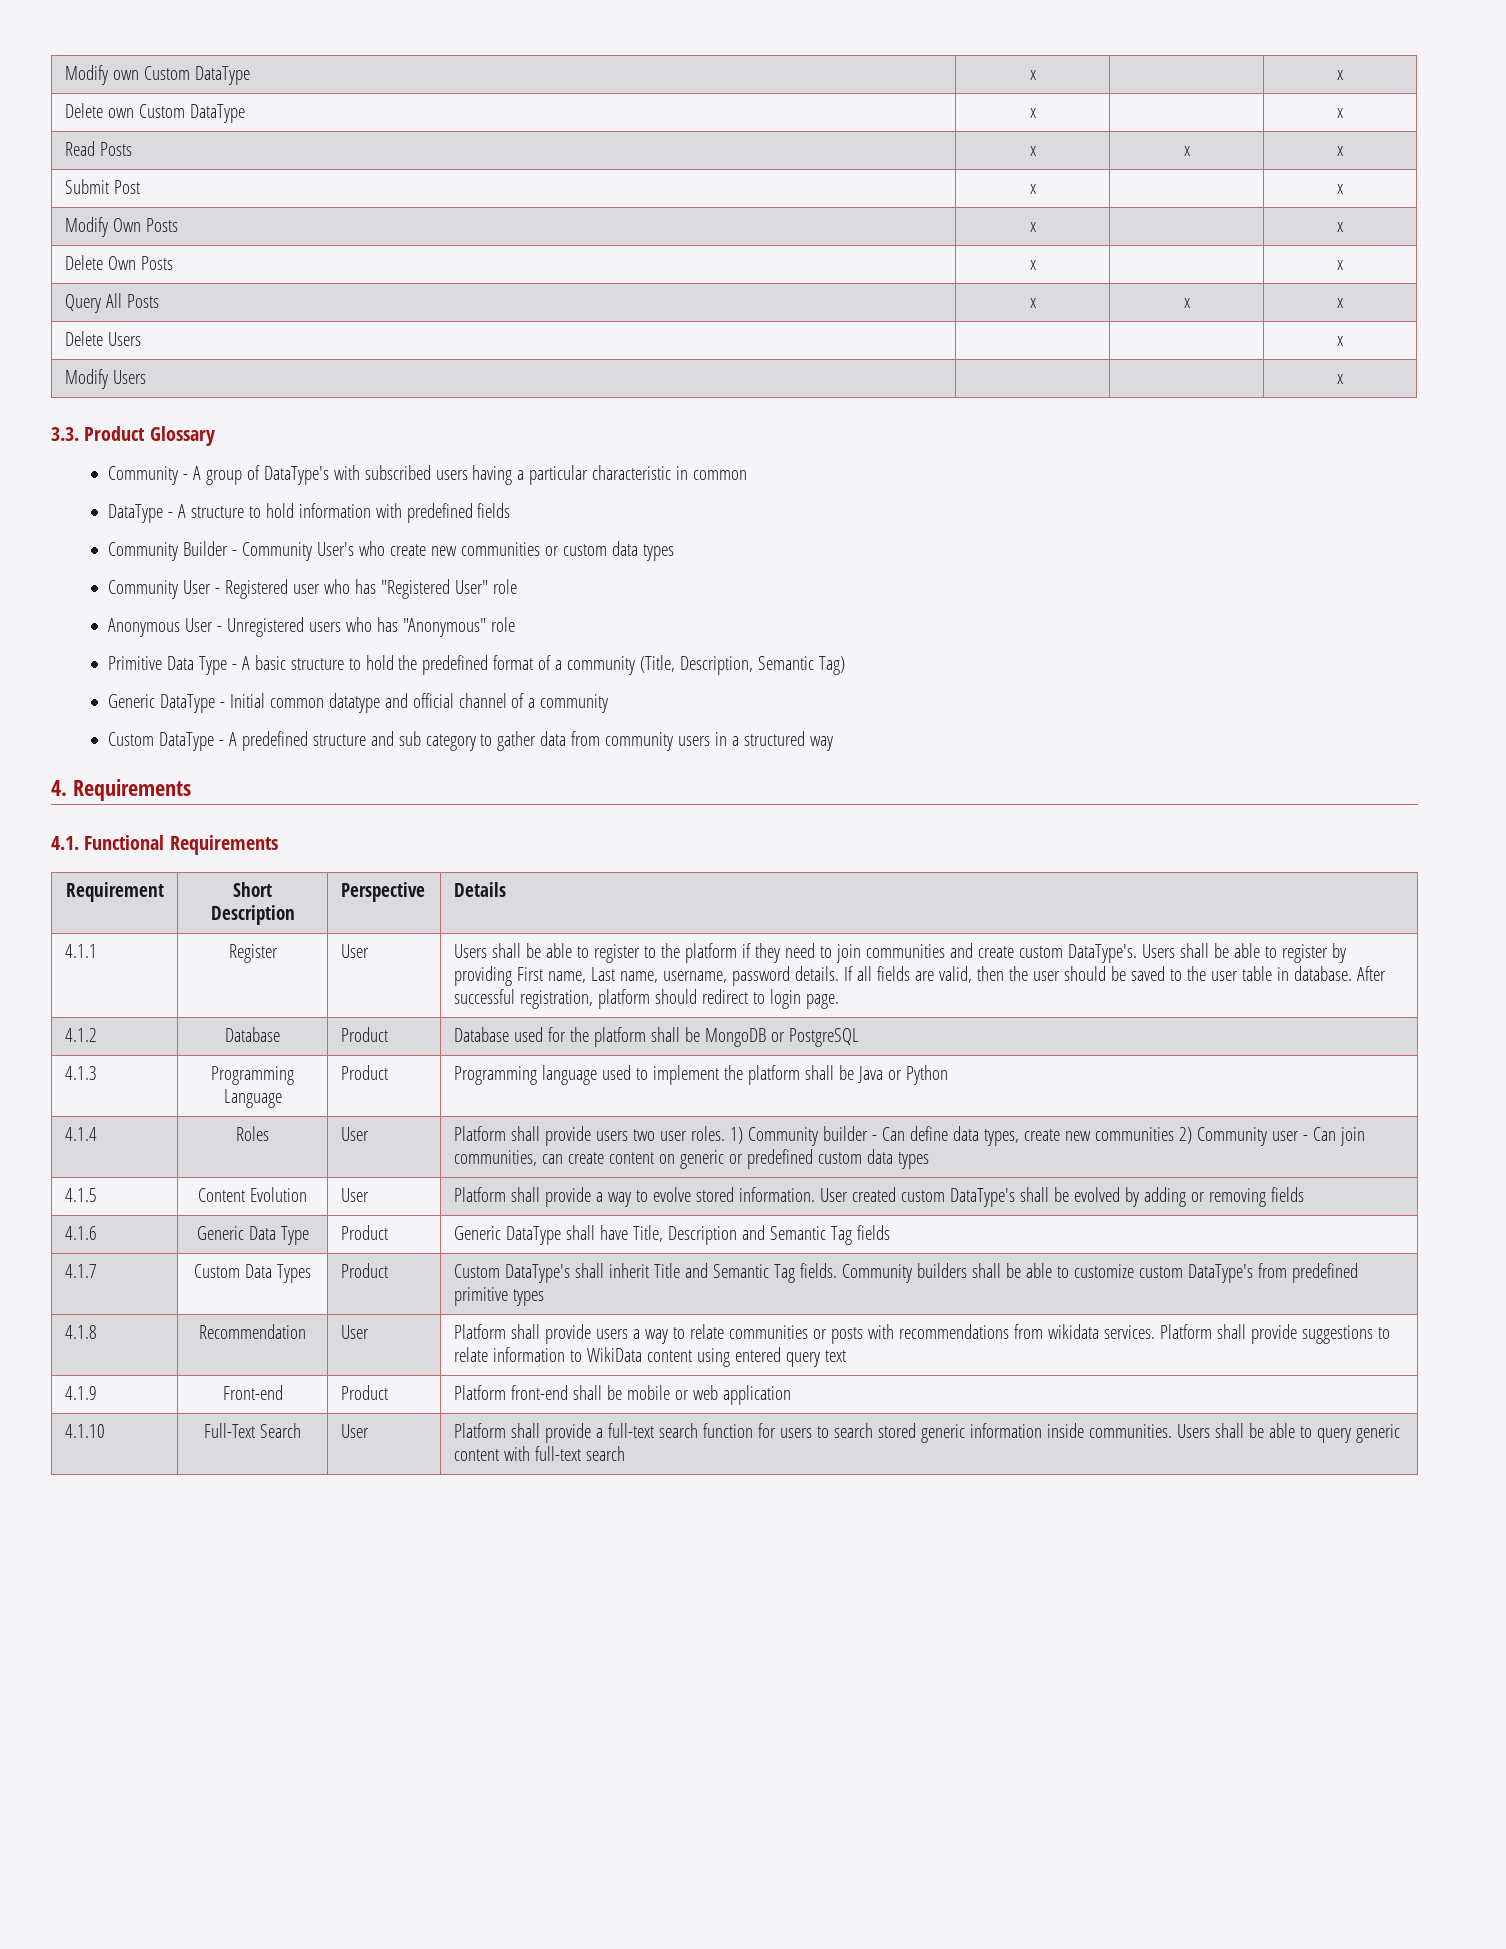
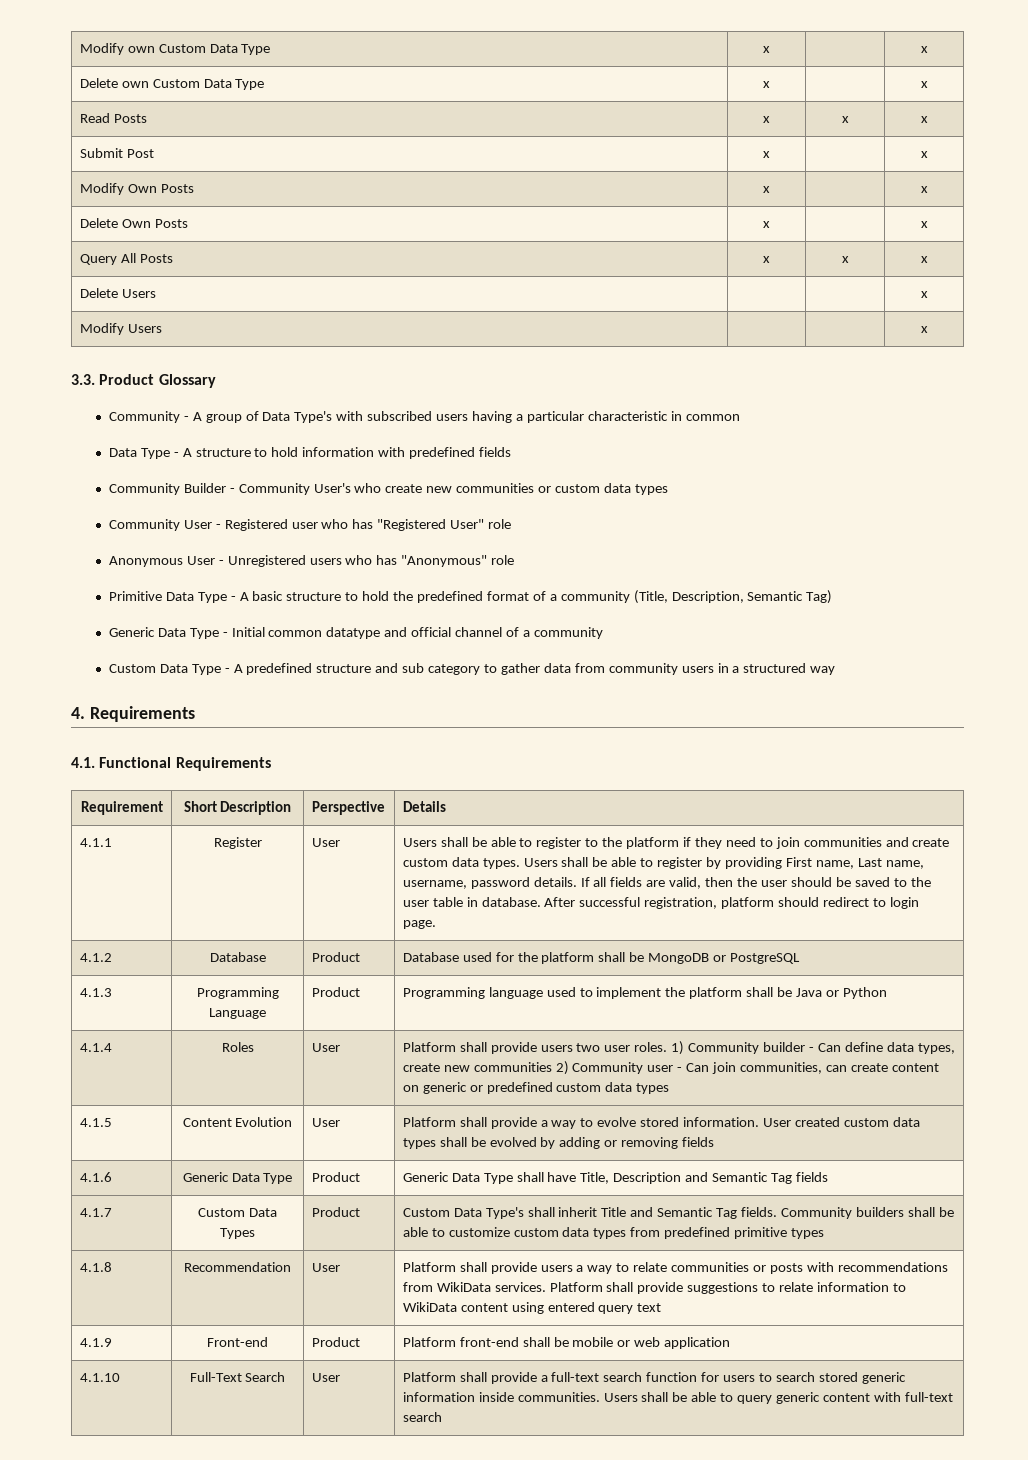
[194,66,250,85] DataType -> [209,44,271,55] Data Type
[189,104,245,123] DataType -> [203,79,265,90] Data Type
[263,466,329,485] DataType's -> [262,411,333,423] Data Type's
[107,504,163,523] DataType -> [108,448,170,459] Data Type
[159,694,215,713] DataType -> [157,628,219,639] Data Type
[158,732,214,751] DataType -> [159,664,221,675] Data Type
[1067,944,1137,963] DataType's. -> [451,857,520,869] data types.
[949,1188,1015,1207] DataType's -> [892,1117,920,1127] [402,1138,436,1149] data types
[505,1226,561,1245] DataType -> [451,1173,513,1184] Data Type
[504,1264,570,1283] DataType's -> [453,1207,524,1219] Data Type's
[1187,1264,1253,1283] DataType's -> [562,1227,627,1239] data types
[1047,1324,1099,1339] wikidata -> [436,1282,491,1292] WikiData

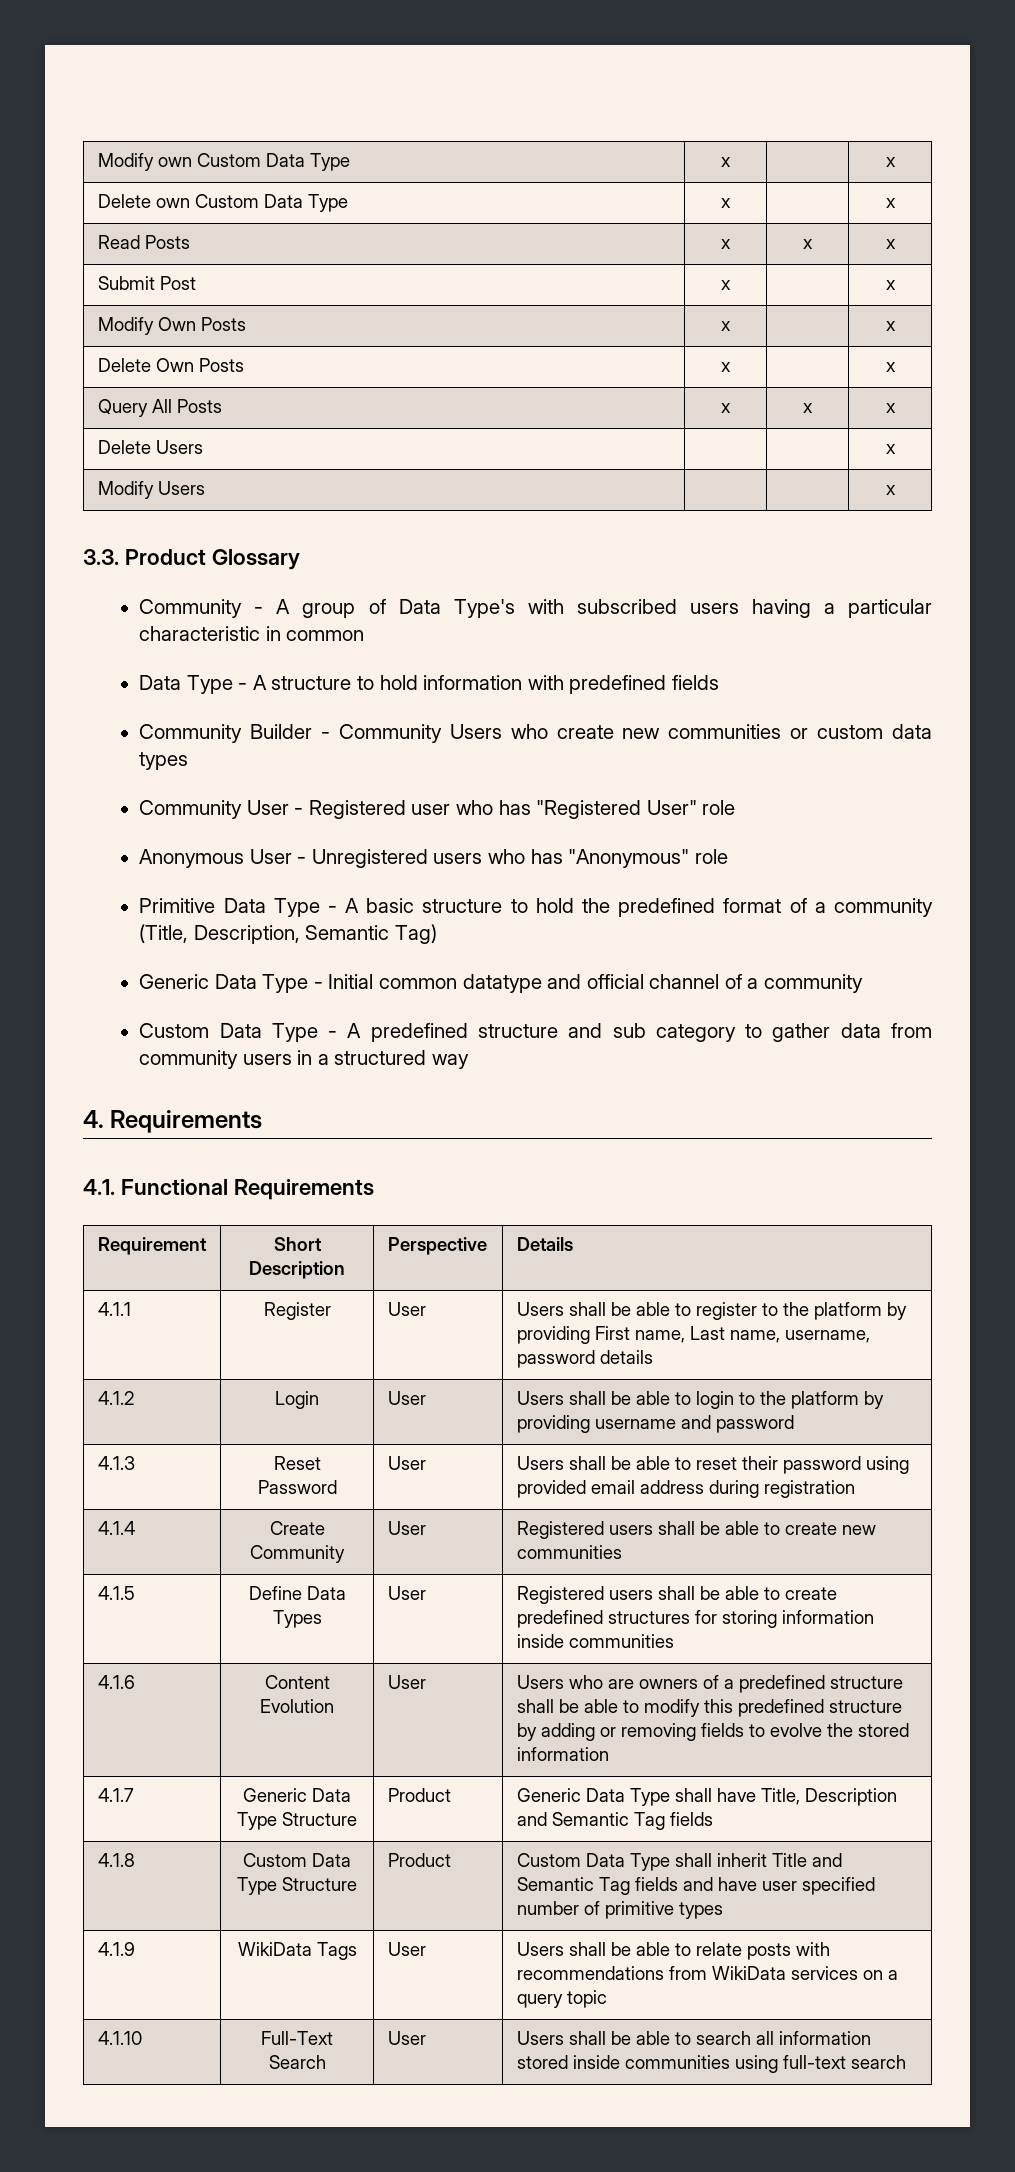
[313,483,351,493] User's -> [449,724,502,739] Users
[683,837,950,849] [402,857,703,869] if they need to join communities and create custom data types. Users shall be able to register -> (882, 1311) none
[533,877,931,889] [402,897,919,909] [402,920,436,929] [79,953,112,962] [209,952,266,962] [311,952,360,962] [402,952,801,964] [79,988,112,997] [196,987,279,999] [209,1008,266,1019] [311,987,360,997] [402,987,887,999] details. If all fields are valid, then the user should be saved to the user table in database. After successful registration, platform should redirect to login page. // 4.1.2 | Database | Product | Database used for the platform shall be MongoDB or PostgreSQL // 4.1.3 | Programming Language | Product | Programming language used to implement the platform shall be Java or Python -> [599,1350,653,1364] [97,1391,134,1405] [275,1391,319,1409] [387,1391,426,1405] [516,1391,884,1409] [516,1415,794,1433] [97,1456,135,1470] [273,1456,321,1470] [257,1480,337,1494] [387,1456,426,1470] [516,1456,909,1474] [516,1480,855,1498] details // 4.1.2 | Login | User | Users shall be able to login to the platform by providing username and password // 4.1.3 | Reset Password | User | Users shall be able to reset their password using provided email address during registration
[221,1042,254,1052] [311,1043,340,1052] [402,1041,955,1055] [402,1061,939,1075] [402,1082,670,1094] [79,1118,112,1127] [182,1117,293,1127] [311,1118,340,1127] [402,1117,920,1129] [402,1137,537,1149] Roles | User | Platform shall provide users two user roles. 1) Community builder - Can define data types, create new communities 2) Community user - Can join communities, can create content on generic or predefined custom data types // 4.1.5 | Content Evolution | User | Platform shall provide a way to evolve stored information. User created custom data types shall be evolved -> [269,1521,325,1535] [250,1545,345,1563] [387,1521,426,1535] [516,1521,876,1539] [516,1545,622,1559] [97,1586,135,1600] [248,1586,346,1600] [272,1610,322,1628] [387,1586,426,1600] [516,1586,837,1604] [516,1610,874,1628] [516,1634,674,1648] [97,1675,135,1689] [264,1675,330,1689] [260,1699,334,1713] [387,1675,426,1689] [516,1675,903,1693] [516,1699,902,1717] Create Community | User | Registered users shall be able to create new communities // 4.1.5 | Define Data Types | User | Registered users shall be able to create predefined structures for storing information inside communities // 4.1.6 | Content Evolution | User | Users who are owners of a predefined structure shall be able to modify this predefined structure
[79,1172,112,1182] [182,1172,293,1184] // 4.1.6 | Generic Data Type -> [748,1723,909,1737] [516,1747,609,1761] [97,1788,134,1802] [243,1788,351,1802] [237,1812,357,1830] to evolve the stored information // 4.1.7 | Generic Data Type Structure
[79,1208,112,1217] [198,1208,277,1217] [220,1228,255,1239] 4.1.7 | Custom Data Types -> [97,1853,135,1867] [243,1853,351,1867] [237,1877,357,1895] 4.1.8 | Custom Data Type Structure
[485,1207,524,1219] Type's -> [629,1853,670,1871] Type
[741,1207,954,1219] [402,1227,825,1239] [79,1262,112,1272] [184,1262,291,1272] [311,1263,340,1272] [402,1262,767,1274] fields. Community builders shall be able to customize custom data types from predefined primitive types // 4.1.8 | Recommendation | User | Platform shall provide users a way to relate communities or -> [634,1877,875,1895] [516,1901,723,1919] [97,1942,135,1956] [237,1942,357,1960] [387,1942,426,1956] [516,1942,742,1956] fields and have user specified number of primitive types // 4.1.9 | WikiData Tags | User | Users shall be able to relate
[494,1282,906,1294] [402,1302,662,1314] [79,1338,112,1347] [207,1337,268,1347] [311,1337,360,1347] [402,1337,731,1349] [79,1373,120,1382] [189,1372,286,1382] [311,1373,340,1382] [402,1372,906,1384] [402,1392,901,1404] services. Platform shall provide suggestions to relate information to WikiData content using entered query text // 4.1.9 | Front-end | Product | Platform front-end shall be mobile or web application // 4.1.10 | Full-Text Search | User | Platform shall provide a full-text search function for users to search stored generic information inside communities. Users shall be able to query generic content with -> [790,1966,898,1980] [516,1990,607,2008] [97,2031,142,2045] [261,2031,333,2045] [268,2055,326,2069] [387,2031,426,2045] [516,2031,871,2045] [516,2055,778,2073] services on a query topic // 4.1.10 | Full-Text Search | User | Users shall be able to search all information stored inside communities using

